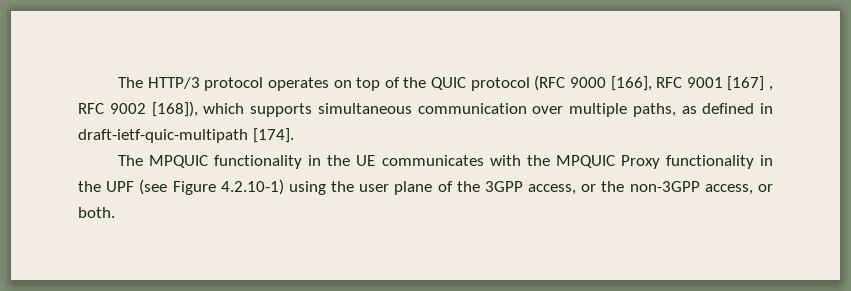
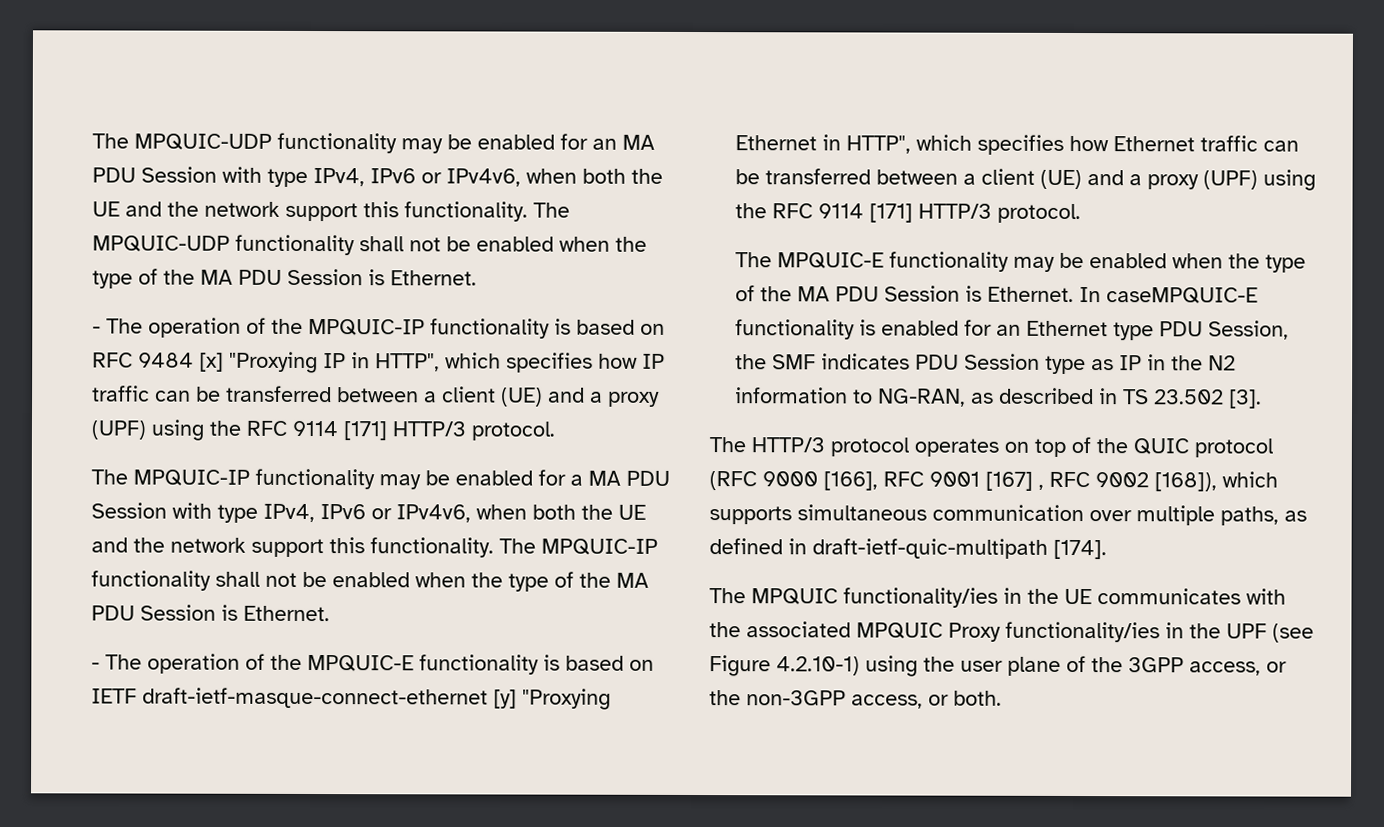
[117,77,143,88] The -> [92,132,656,154] [92,166,664,187] [92,201,571,222] [92,234,648,256] [92,268,478,289] [92,317,666,339] [92,351,666,374] [92,385,661,407] [91,419,556,441] [91,468,671,490] [91,502,647,523] [91,537,659,558] [91,570,650,592] [91,604,331,622] [91,653,655,675] [91,687,612,710] [735,134,1300,155] [735,168,1317,191] [735,203,1082,224] [735,251,1307,273] [735,285,1259,304] [735,319,1290,341] [735,353,1237,375] [735,387,1263,409] [709,437,746,453] The MPQUIC-UDP functionality may be enabled for an MA PDU Session with type IPv4, IPv6 or IPv4v6, when both the UE and the network support this functionality. The MPQUIC-UDP functionality shall not be enabled when the type of the MA PDU Session is Ethernet. // - The operation of the MPQUIC-IP functionality is based on RFC 9484 [x] "Proxying IP in HTTP", which specifies how IP traffic can be transferred between a client (UE) and a proxy (UPF) using the RFC 9114 [171] HTTP/3 protocol. // The MPQUIC-IP functionality may be enabled for a MA PDU Session with type IPv4, IPv6 or IPv4v6, when both the UE and the network support this functionality. The MPQUIC-IP functionality shall not be enabled when the type of the MA PDU Session is Ethernet. // - The operation of the MPQUIC-E functionality is based on IETF draft-ietf-masque-connect-ethernet [y] "Proxying Ethernet in HTTP", which specifies how Ethernet traffic can be transferred between a client (UE) and a proxy (UPF) using the RFC 9114 [171] HTTP/3 protocol. // The MPQUIC-E functionality may be enabled when the type of the MA PDU Session is Ethernet. In caseMPQUIC-E functionality is enabled for an Ethernet type PDU Session, the SMF indicates PDU Session type as IP in the N2 information to NG-RAN, as described in TS 23.502 [3]. // The
[214,155,303,169] functionality -> [843,587,998,608] functionality/ies
(550, 160) none -> [746,621,851,638] associated
[665,155,754,169] functionality -> [1005,621,1160,643] functionality/ies

